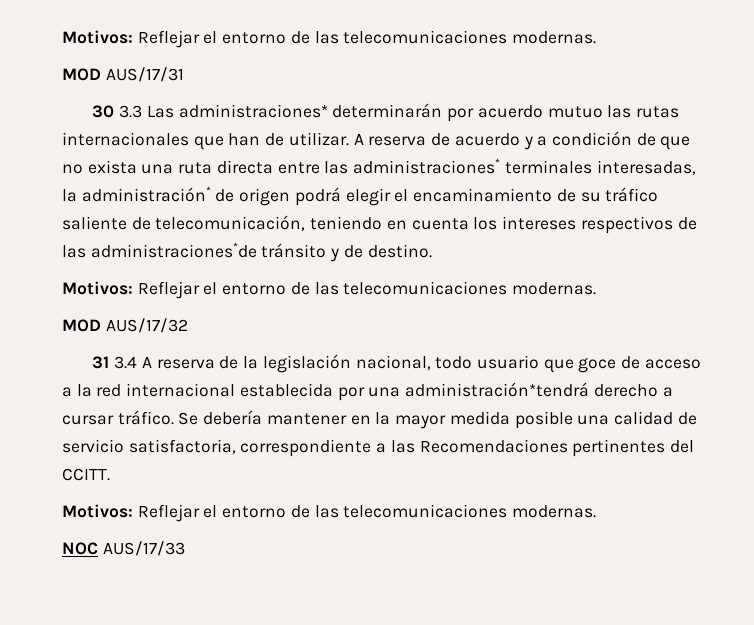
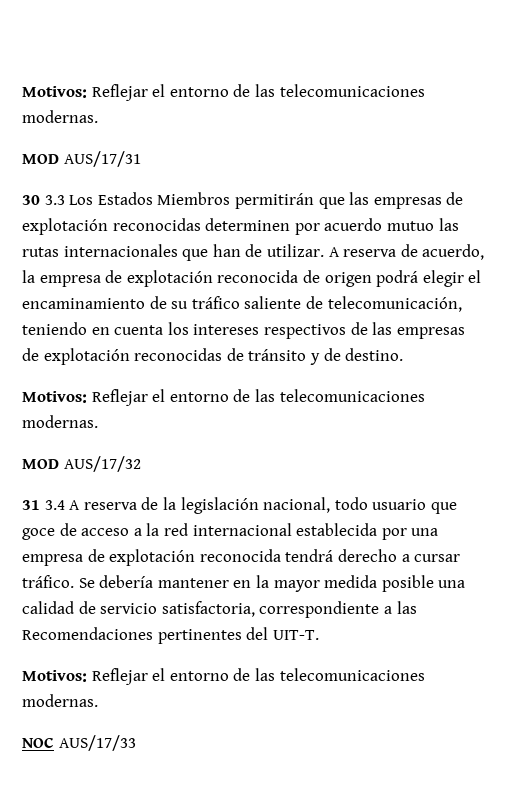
[146,103,443,118] Las administraciones* determinarán -> [69,192,464,209] [22,218,291,235] Los Estados Miembros permitirán que las empresas de explotación reconocidas determinen
[454,131,691,150] [62,158,696,175] [62,186,211,202] acuerdo y a condición de que no exista una ruta directa entre las administraciones* terminales interesadas, la administración* -> [422,244,485,260] [22,270,299,287] acuerdo, la empresa de explotación reconocida
[90,242,257,258] administraciones*de -> [396,327,465,339] [22,348,244,365] empresas de explotación reconocidas de
[405,382,590,397] administración*tendrá -> [22,549,334,566] empresa de explotación reconocida tendrá
[62,468,110,481] CCITT. -> [272,630,319,640] UIT-T.

